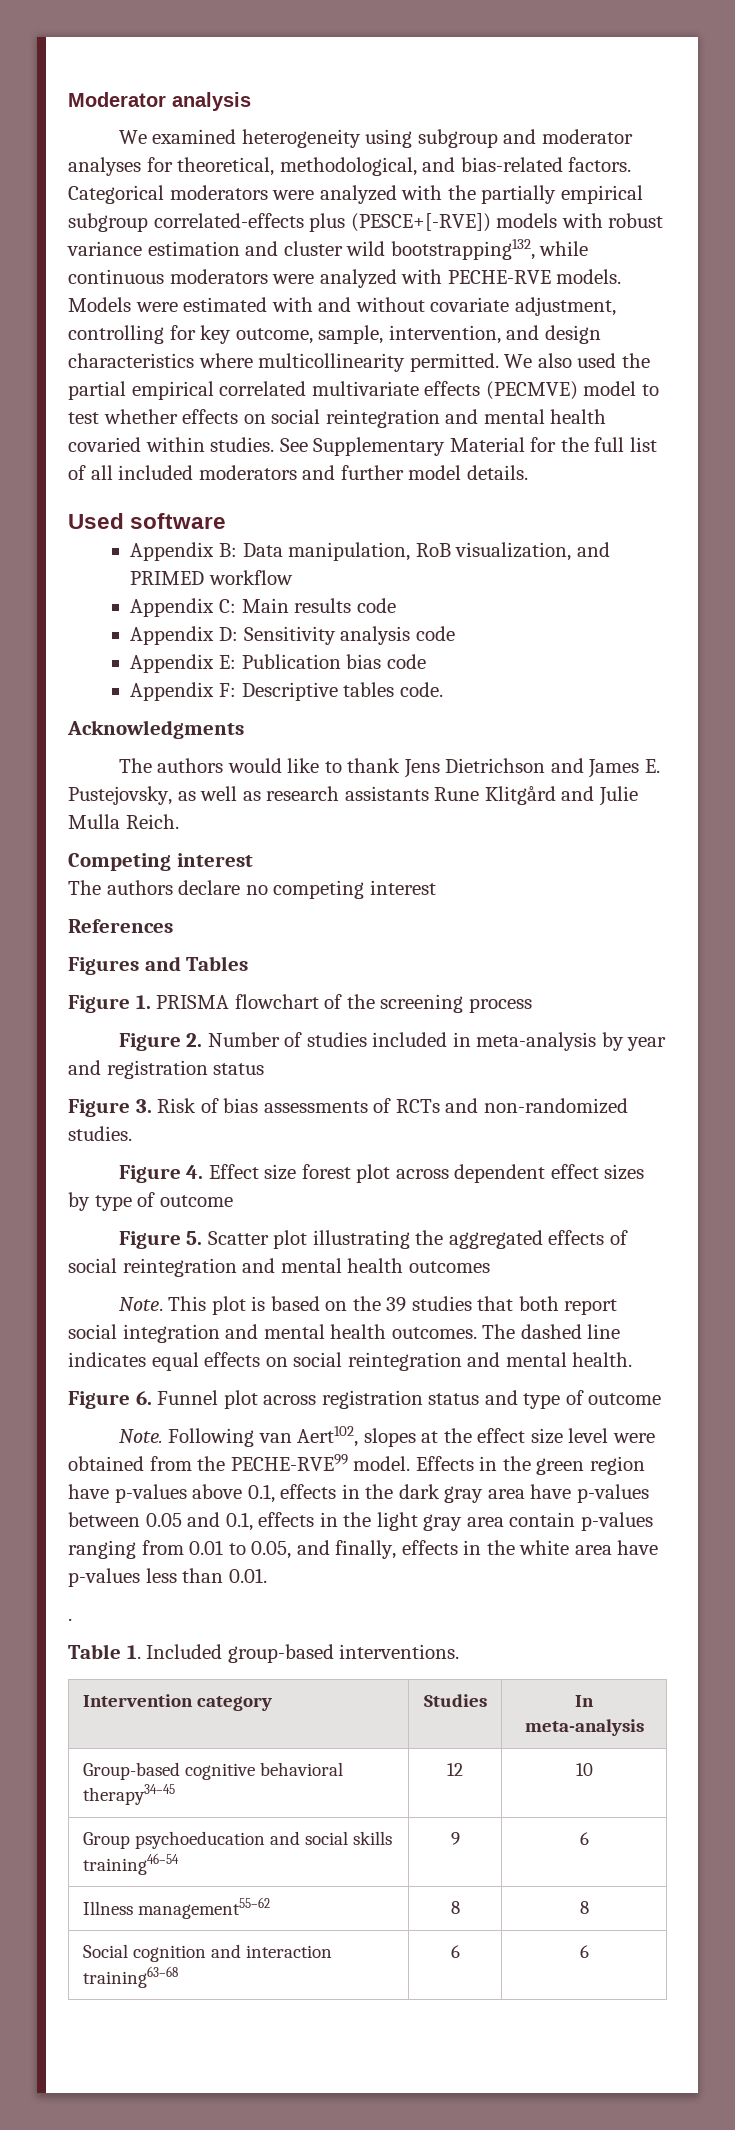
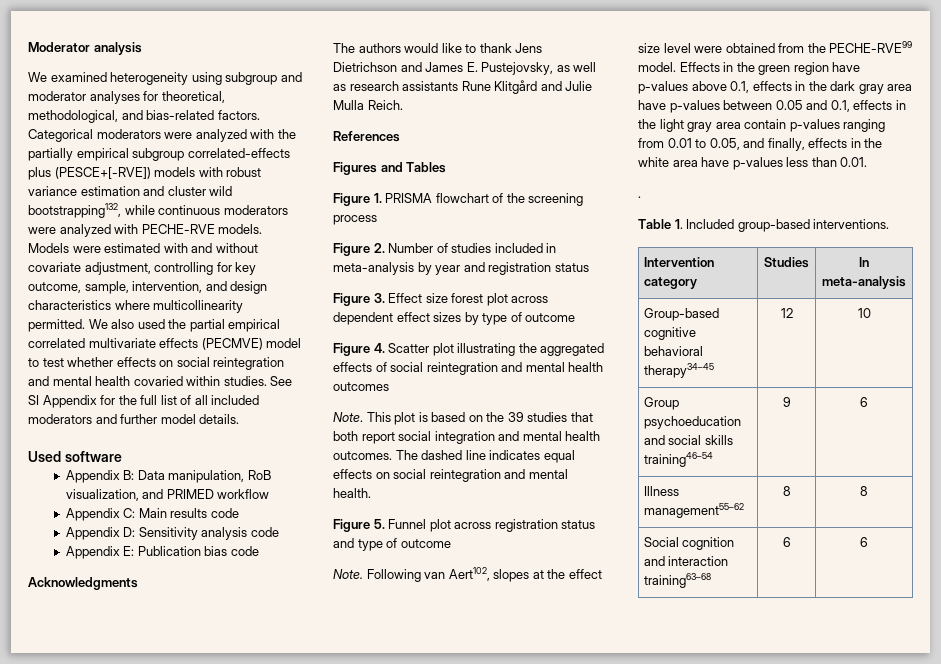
[313,437,525,456] Supplementary Material -> [28,395,97,408] SI Appendix
[130,682,443,701] // Appendix F: Descriptive tables code. -> (259, 551) none
[68,853,253,871] [68,880,436,899] // Competing interest // The authors declare no competing interest -> (403, 105) none
[157,1098,628,1114] [68,1126,132,1141] [118,1165,204,1183] Risk of bias assessments of RCTs and non-randomized studies. // Figure 4. -> (385, 298) none
[186,1231,203,1245] 5. -> [373,343,385,353] 4.
[135,1391,152,1405] 6. -> [373,519,385,529] 5.

